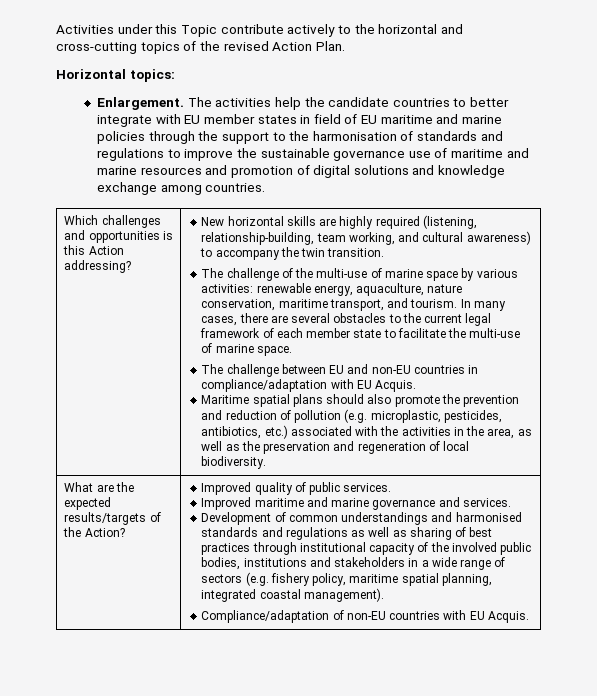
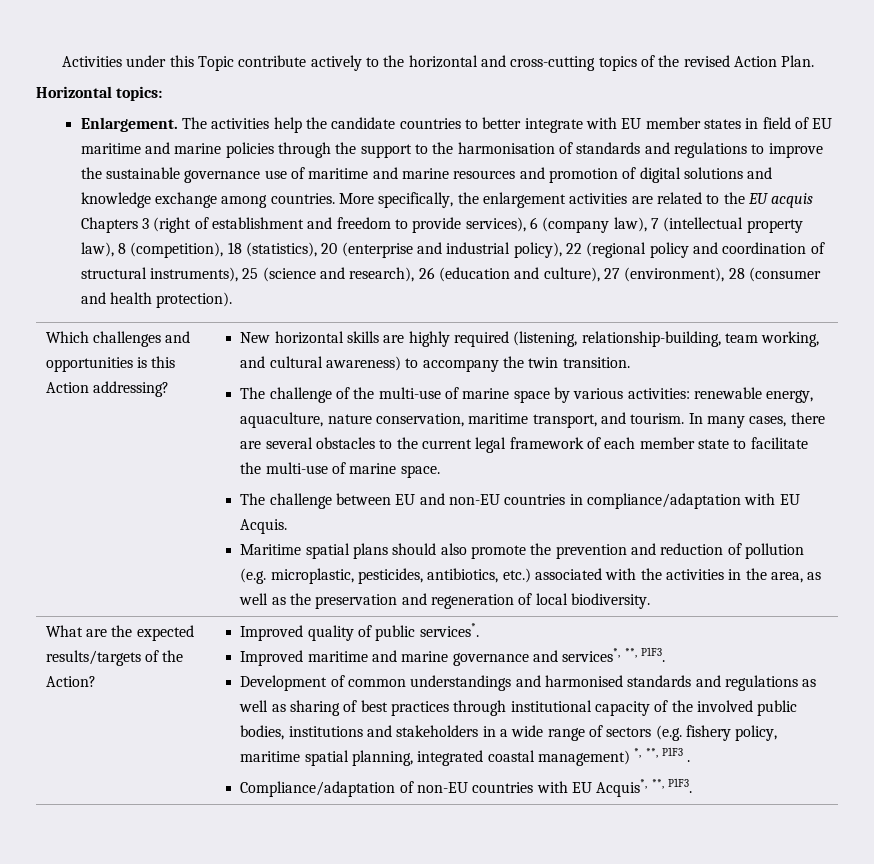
(266, 187) none -> [339,192,814,208] [80,217,803,233] [80,242,825,258] [80,267,821,282] [80,292,233,308] More specifically, the enlargement activities are related to the EU acquis Chapters 3 (right of establishment and freedom to provide services), 6 (company law), 7 (intellectual property law), 8 (competition), 18 (statistics), 20 (enterprise and industrial policy), 22 (regional policy and coordination of structural instruments), 25 (science and research), 26 (education and culture), 27 (environment), 28 (consumer and health protection).
[343,483,392,492] services. -> [419,623,479,637] services*.
[462,498,511,507] services. -> [562,647,665,662] services*, **, P1F3.
[303,588,384,602] management). -> [537,747,683,766] [687,760,691,762] management) *, **, P1F3 .
[487,611,529,623] Acquis. -> [596,778,692,797] Acquis*, **, P1F3.

